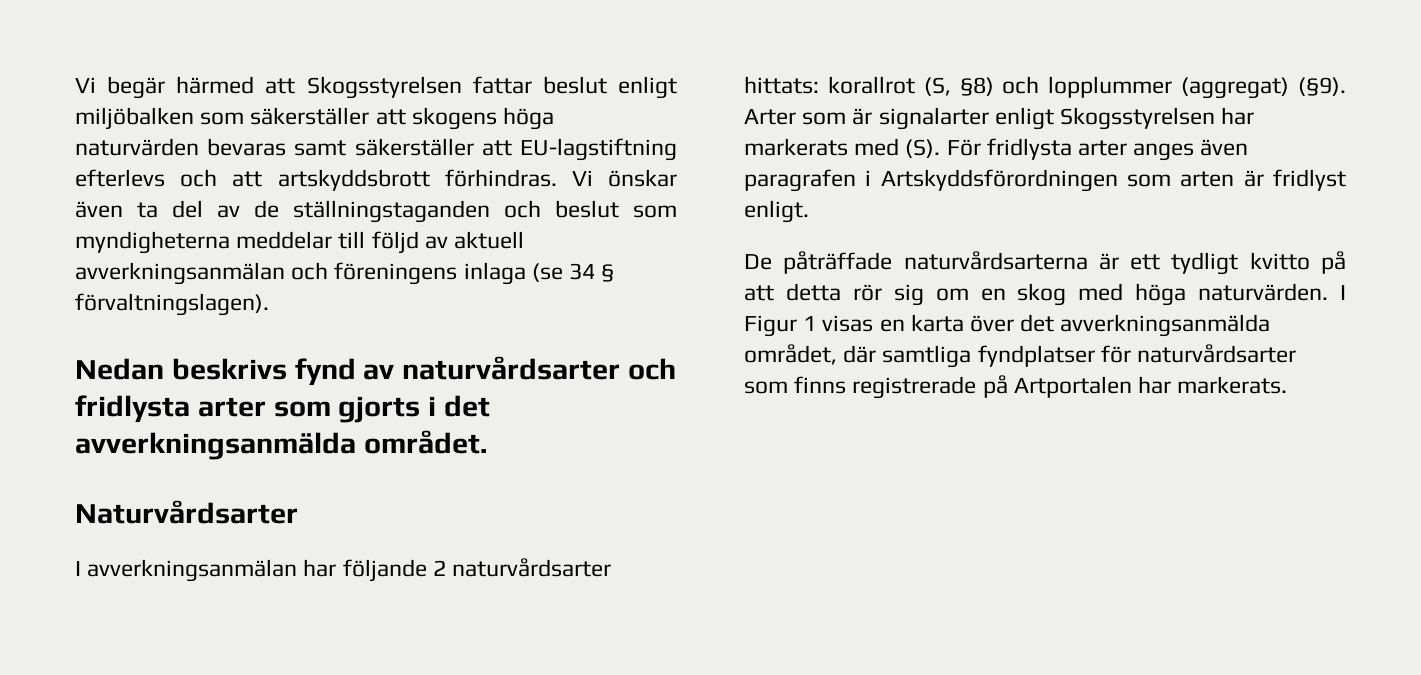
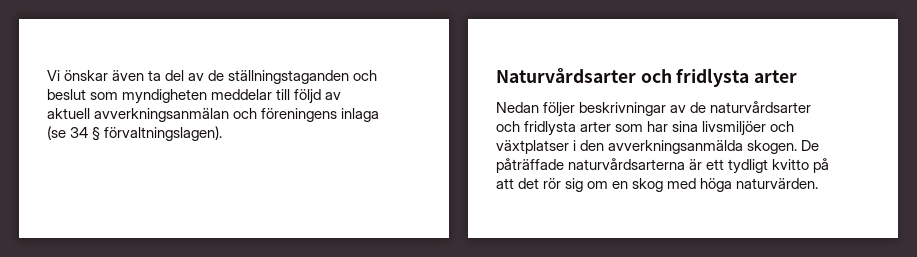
[75,76,677,99] [75,107,555,130] [75,138,677,161] [75,169,593,191] Vi begär härmed att Skogsstyrelsen fattar beslut enligt miljöbalken som säkerställer att skogens höga naturvärden bevaras samt säkerställer att EU-lagstiftning efterlevs och att artskyddsbrott förhindras. Vi -> [47,70,60,81] Vi
[75,231,230,254] myndigheterna -> [122,89,208,104] myndigheten
[75,358,395,386] Nedan beskrivs fynd av -> [496,68,798,87] [496,102,707,117] Naturvårdsarter och fridlysta arter // Nedan följer beskrivningar av de
[338,395,491,423] [75,430,487,460] [75,500,298,524] [75,558,612,582] [744,76,1346,99] [744,107,1255,130] [744,138,1249,161] [744,169,1346,192] [744,200,809,223] gjorts i det avverkningsanmälda området. // Naturvårdsarter // I avverkningsanmälan har följande 2 naturvårdsarter hittats: korallrot (S, §8) och lopplummer (aggregat) (§9). Arter som är signalarter enligt Skogsstyrelsen har markerats med (S). För fridlysta arter anges även paragrafen i Artskyddsförordningen som arten är fridlyst enligt. // -> [647,121,795,136] [496,140,798,154] har sina livsmiljöer och växtplatser i den avverkningsanmälda skogen.
[785,283,841,301] detta -> [518,178,540,189] det
[1340,285,1346,300] [744,314,1271,337] [744,344,1297,368] [744,375,1288,399] I Figur 1 visas en karta över det avverkningsanmälda området, där samtliga fyndplatser för naturvårdsarter som finns registrerade på Artportalen har markerats. -> (819, 183) none

